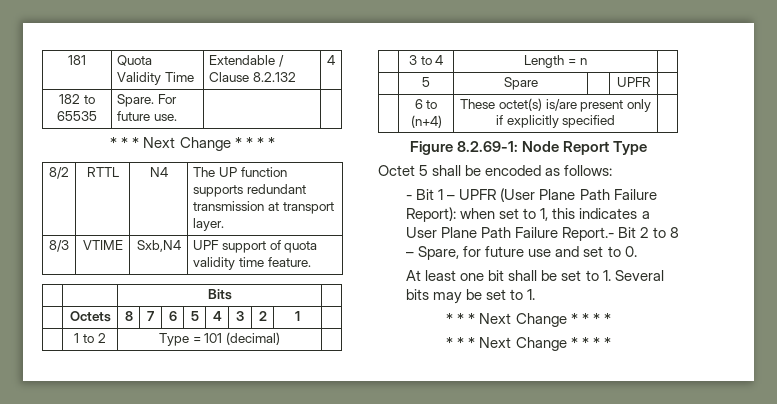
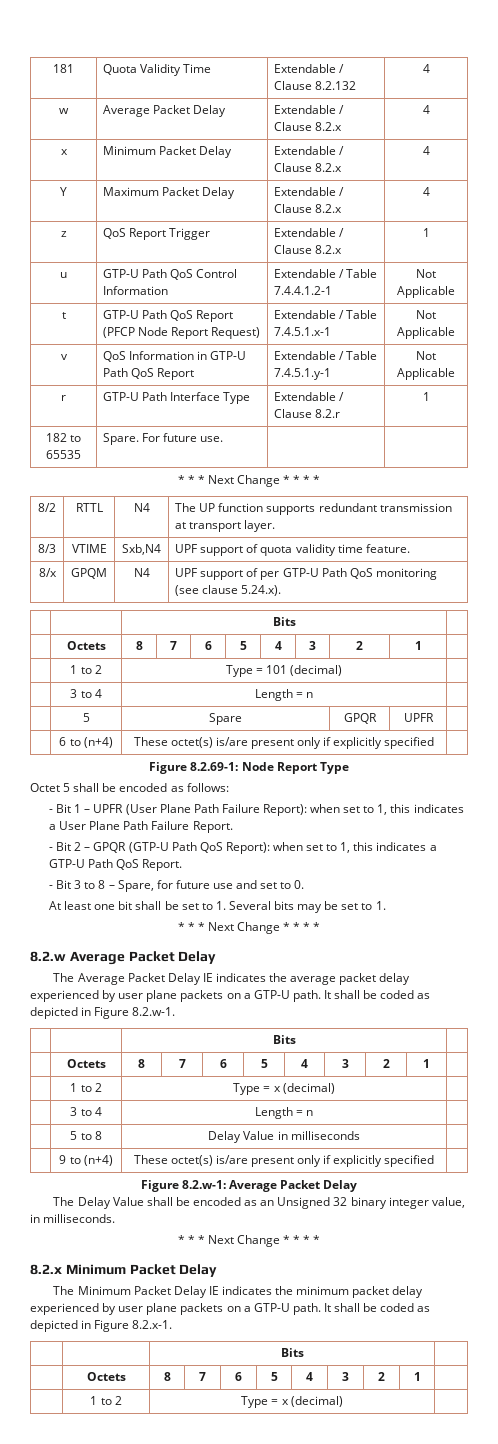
(335, 60) none -> [59,108,69,114] [103,105,227,117] [274,105,345,114] [274,122,343,131] [422,105,430,114] [60,149,68,155] [103,146,233,158] [274,146,345,155] [274,163,343,172] [422,146,430,155] [60,187,67,196] [103,187,236,199] [274,187,345,196] [274,204,343,213] [422,187,430,196] [60,231,67,237] [103,228,211,240] [274,228,345,237] [274,245,343,254] [422,228,430,237] [60,272,67,278] [103,269,238,280] [103,286,169,295] [274,269,378,278] [274,286,333,295] [416,269,436,278] [397,286,455,298] [61,312,66,319] [103,310,234,322] [103,327,261,339] [274,310,378,319] [274,327,332,336] [416,310,436,319] [397,327,455,339] [60,354,68,360] [103,351,247,362] [103,368,195,380] [274,351,378,360] [274,368,332,380] [416,351,436,360] [397,368,455,380] [61,395,66,401] [103,392,251,404] [274,392,345,401] [274,409,341,418] [422,392,430,401] // w | Average Packet Delay | Extendable / Clause 8.2.x | 4 // x | Minimum Packet Delay | Extendable / Clause 8.2.x | 4 // Y | Maximum Packet Delay | Extendable / Clause 8.2.x | 4 // z | QoS Report Trigger | Extendable / Clause 8.2.x | 1 // u | GTP-U Path QoS Control Information | Extendable / Table 7.4.4.1.2-1 | Not Applicable // t | GTP-U Path QoS Report (PFCP Node Report Request) | Extendable / Table 7.4.5.1.x-1 | Not Applicable // v | QoS Information in GTP-U Path QoS Report | Extendable / Table 7.4.5.1.y-1 | Not Applicable // r | GTP-U Path Interface Type | Extendable / Clause 8.2.r | 1
(311, 262) none -> [38,568,57,577] [71,568,107,579] [133,568,150,577] [175,568,437,580] [175,585,282,596] // 8/x | GPQM | N4 | UPF support of per GTP-U Path QoS monitoring (see clause 5.24.x).
(538, 83) none -> [343,713,377,724] GPQR
[562,227,649,241] Report.- Bit 2 -> [192,821,233,833] [48,842,437,854] [48,859,183,871] [48,880,82,889] Report. // - Bit 2 – GPQR (GTP-U Path QoS Report): when set to 1, this indicates a GTP-U Path QoS Report. // - Bit 3
[446,337,611,351] // * * * Next Change * * * * -> [30,951,217,965] [53,973,411,985] [30,990,431,1002] [30,1007,176,1019] [272,1035,296,1044] [66,1059,106,1068] [138,1059,145,1068] [178,1059,186,1068] [219,1059,227,1068] [260,1059,268,1068] [301,1059,308,1068] [341,1059,349,1068] [382,1059,390,1068] [423,1059,430,1068] [70,1083,102,1092] [233,1083,335,1095] [70,1107,102,1116] [254,1107,314,1119] [70,1131,102,1140] [208,1131,360,1143] [59,1155,113,1166] [133,1155,435,1167] [140,1180,358,1192] [53,1197,465,1209] [30,1214,116,1223] [177,1235,321,1247] [30,1264,218,1277] [53,1286,424,1298] [30,1303,431,1315] [30,1320,173,1332] [280,1348,304,1357] [86,1372,126,1381] [163,1372,171,1381] [199,1372,206,1381] [235,1372,242,1381] [270,1372,278,1381] [306,1372,313,1381] [342,1372,349,1381] [378,1372,385,1381] [413,1372,421,1381] [90,1396,122,1405] [241,1396,343,1408] // 8.2.w Average Packet Delay // The Average Packet Delay IE indicates the average packet delay experienced by user plane packets on a GTP-U path. It shall be coded as depicted in Figure 8.2.w-1. // | | Bits | // | Octets | 8 | 7 | 6 | 5 | 4 | 3 | 2 | 1 | // | 1 to 2 | Type = x (decimal) | // | 3 to 4 | Length = n | // | 5 to 8 | Delay Value in milliseconds | // | 9 to (n+4) | These octet(s) is/are present only if explicitly specified | // Figure 8.2.w-1: Average Packet Delay // The Delay Value shall be encoded as an Unsigned 32 binary integer value, in milliseconds. // * * * Next Change * * * * // 8.2.x Minimum Packet Delay // The Minimum Packet Delay IE indicates the minimum packet delay experienced by user plane packets on a GTP-U path. It shall be coded as depicted in Figure 8.2.x-1. // | | Bits | // | Octets | 8 | 7 | 6 | 5 | 4 | 3 | 2 | 1 | // | 1 to 2 | Type = x (decimal) |

